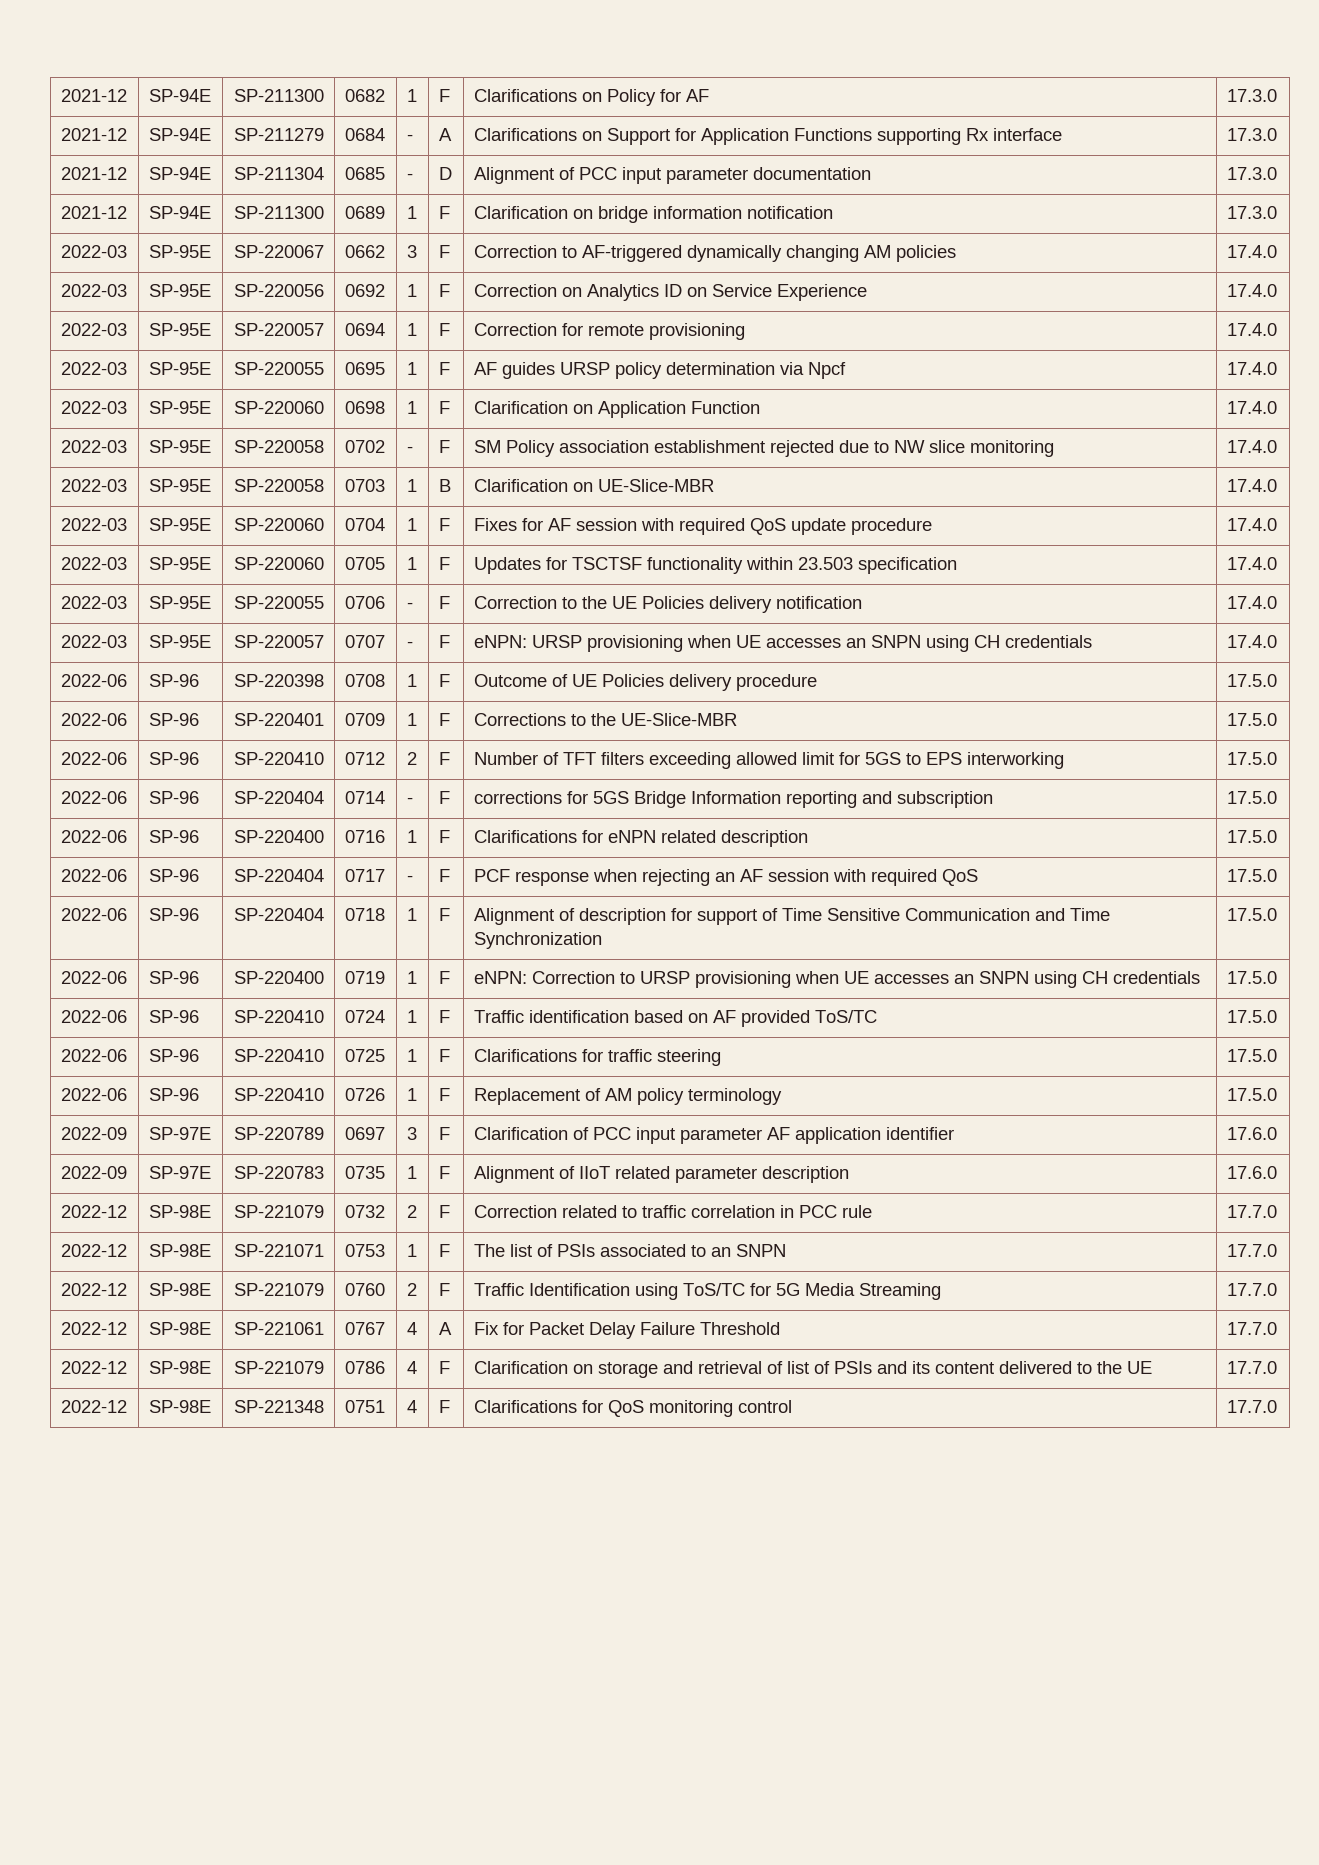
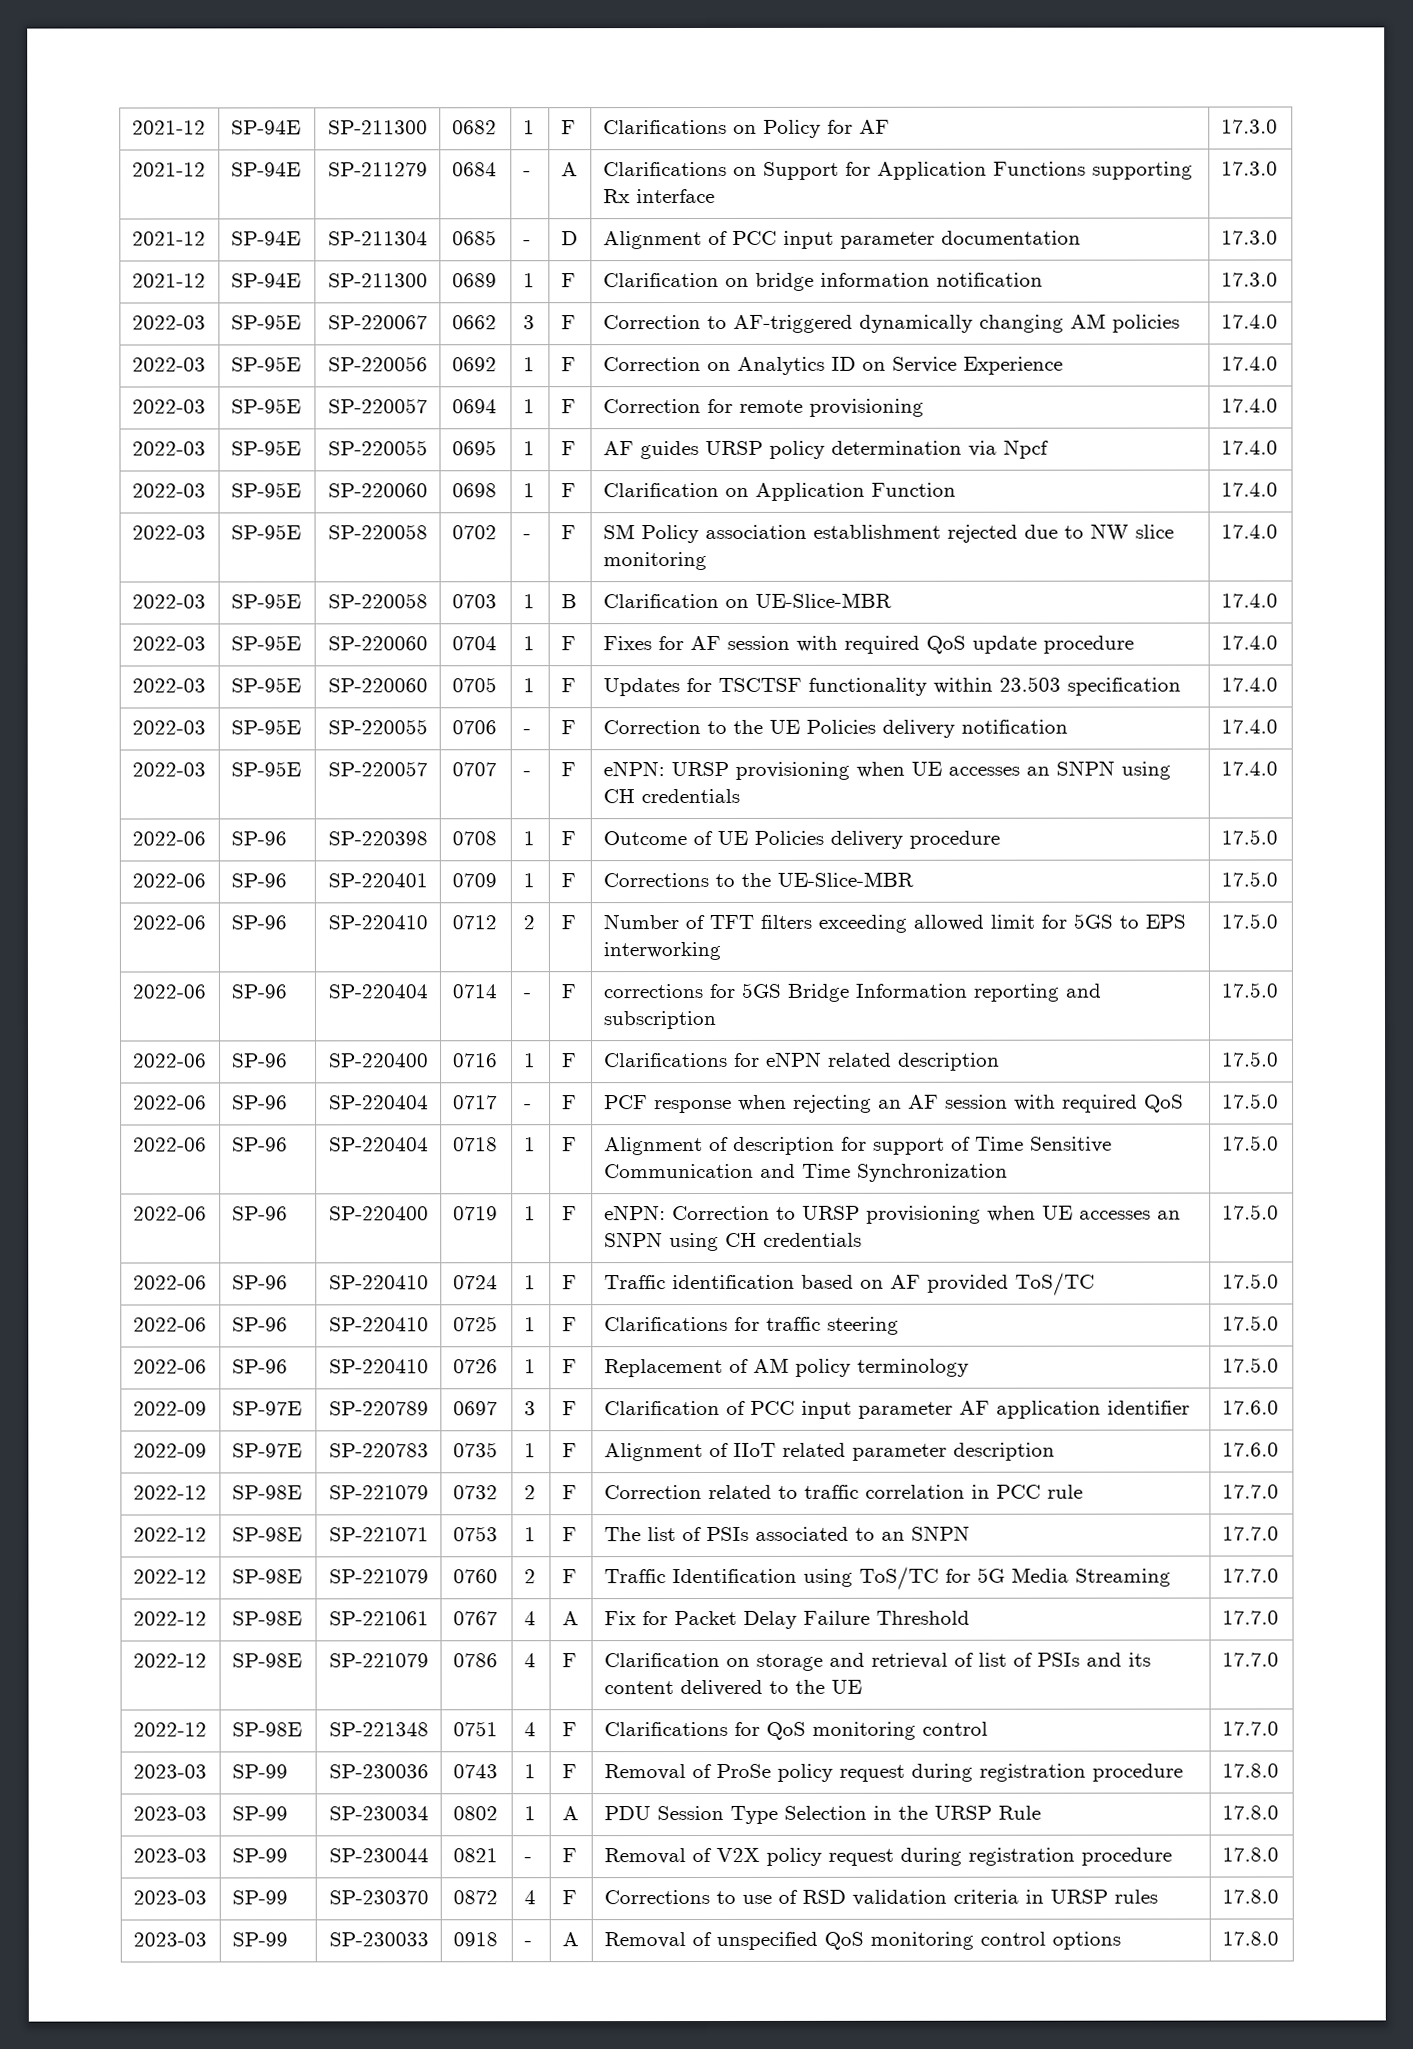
(1277, 1406) none -> [132,1764,207,1779] [231,1764,288,1779] [328,1764,429,1779] [452,1764,498,1779] [523,1764,536,1779] [561,1764,577,1779] [603,1763,1183,1782] [1221,1763,1279,1778] [132,1806,207,1821] [231,1806,288,1821] [328,1806,429,1821] [452,1806,498,1821] [523,1806,536,1821] [561,1806,579,1821] [603,1805,1041,1824] [1221,1805,1279,1820] [132,1848,207,1863] [231,1848,288,1863] [328,1848,429,1863] [452,1848,498,1863] [523,1857,532,1863] [561,1848,577,1863] [603,1847,1172,1866] [1221,1847,1279,1862] [132,1890,207,1905] [231,1890,288,1905] [328,1890,429,1905] [452,1890,498,1905] [523,1890,536,1905] [561,1890,577,1905] [603,1889,1158,1906] [1221,1889,1279,1904] [132,1932,207,1947] [231,1932,288,1947] [328,1932,429,1947] [452,1932,498,1947] [523,1941,532,1947] [561,1932,579,1947] [603,1931,1121,1950] [1221,1931,1279,1946] // 2023-03 | SP-99 | SP-230036 | 0743 | 1 | F | Removal of ProSe policy request during registration procedure | 17.8.0 // 2023-03 | SP-99 | SP-230034 | 0802 | 1 | A | PDU Session Type Selection in the URSP Rule | 17.8.0 // 2023-03 | SP-99 | SP-230044 | 0821 | - | F | Removal of V2X policy request during registration procedure | 17.8.0 // 2023-03 | SP-99 | SP-230370 | 0872 | 4 | F | Corrections to use of RSD validation criteria in URSP rules | 17.8.0 // 2023-03 | SP-99 | SP-230033 | 0918 | - | A | Removal of unspecified QoS monitoring control options | 17.8.0

